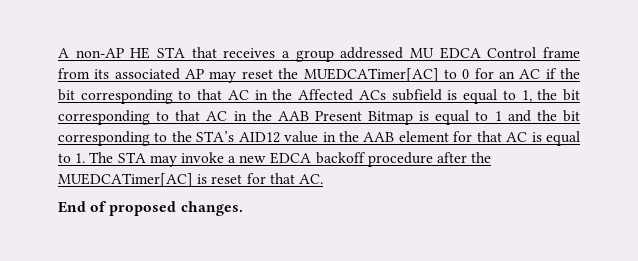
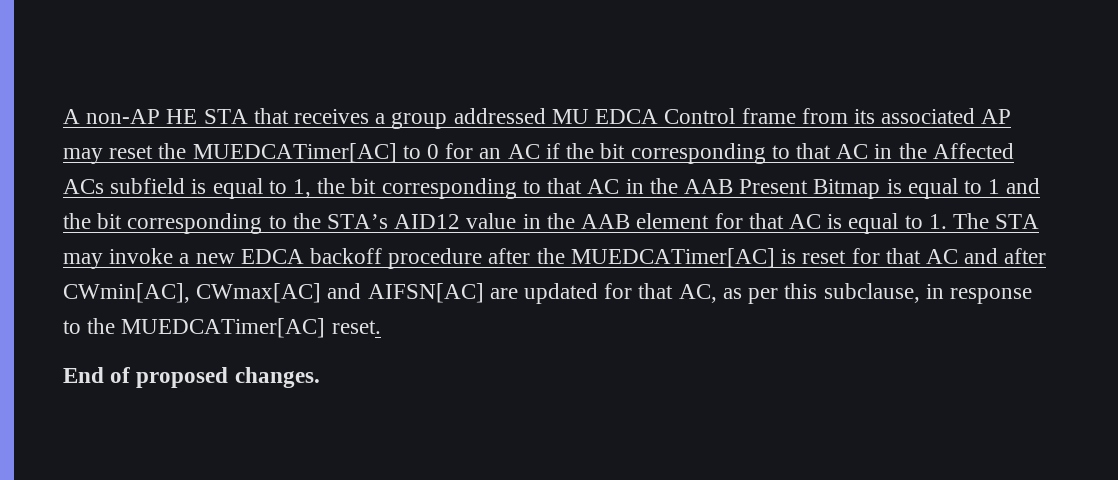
[298,174,323,184] AC. -> [925,248,1047,264] [63,283,1032,304] [63,318,381,338] AC and after CWmin[AC], CWmax[AC] and AIFSN[AC] are updated for that AC, as per this subclause, in response to the MUEDCATimer[AC] reset.

